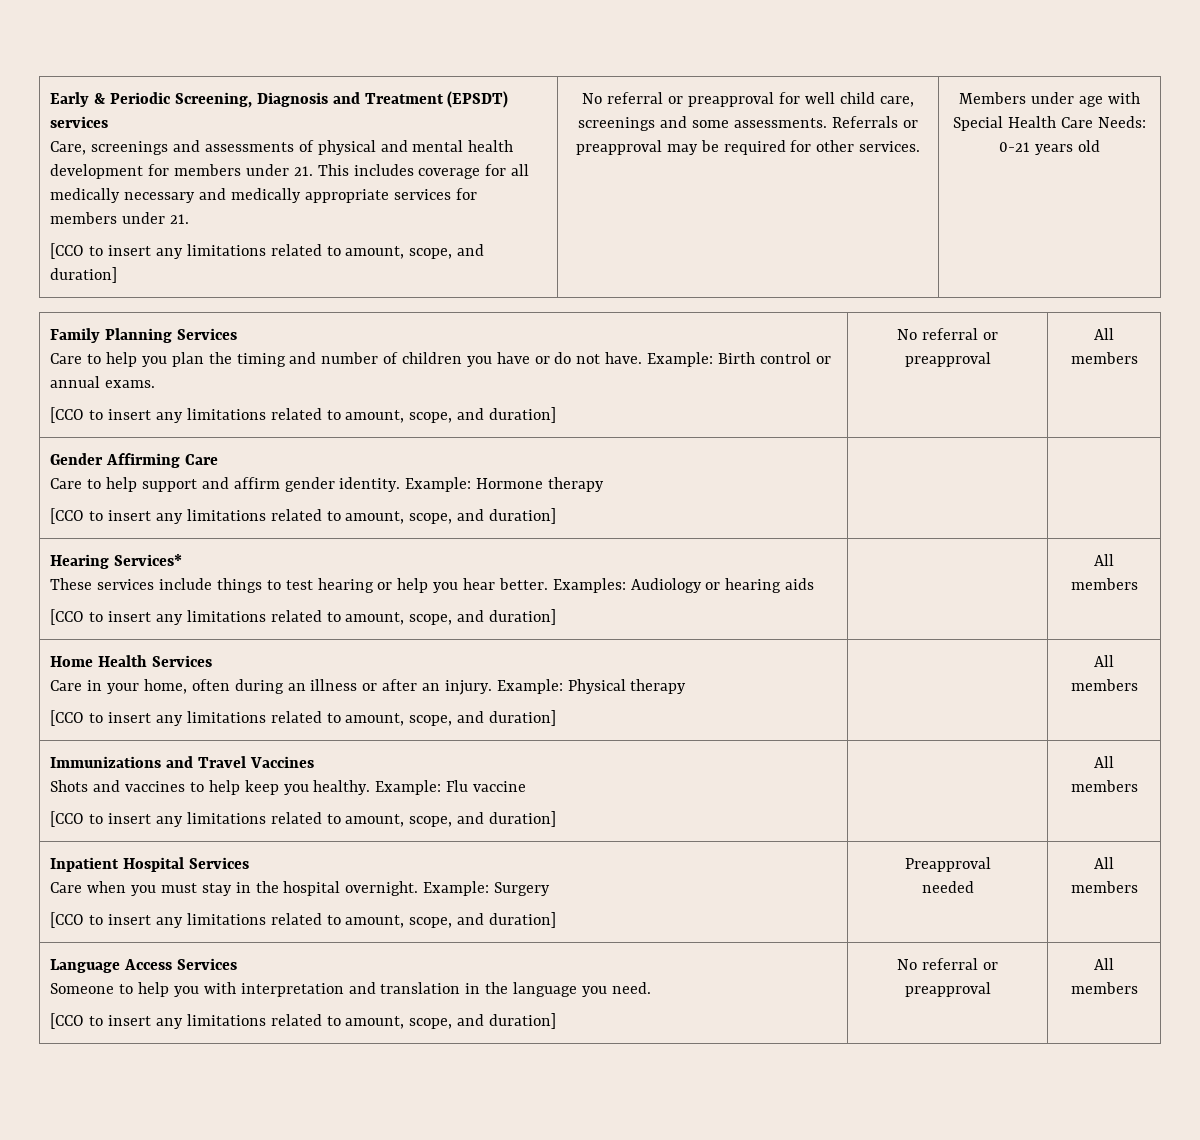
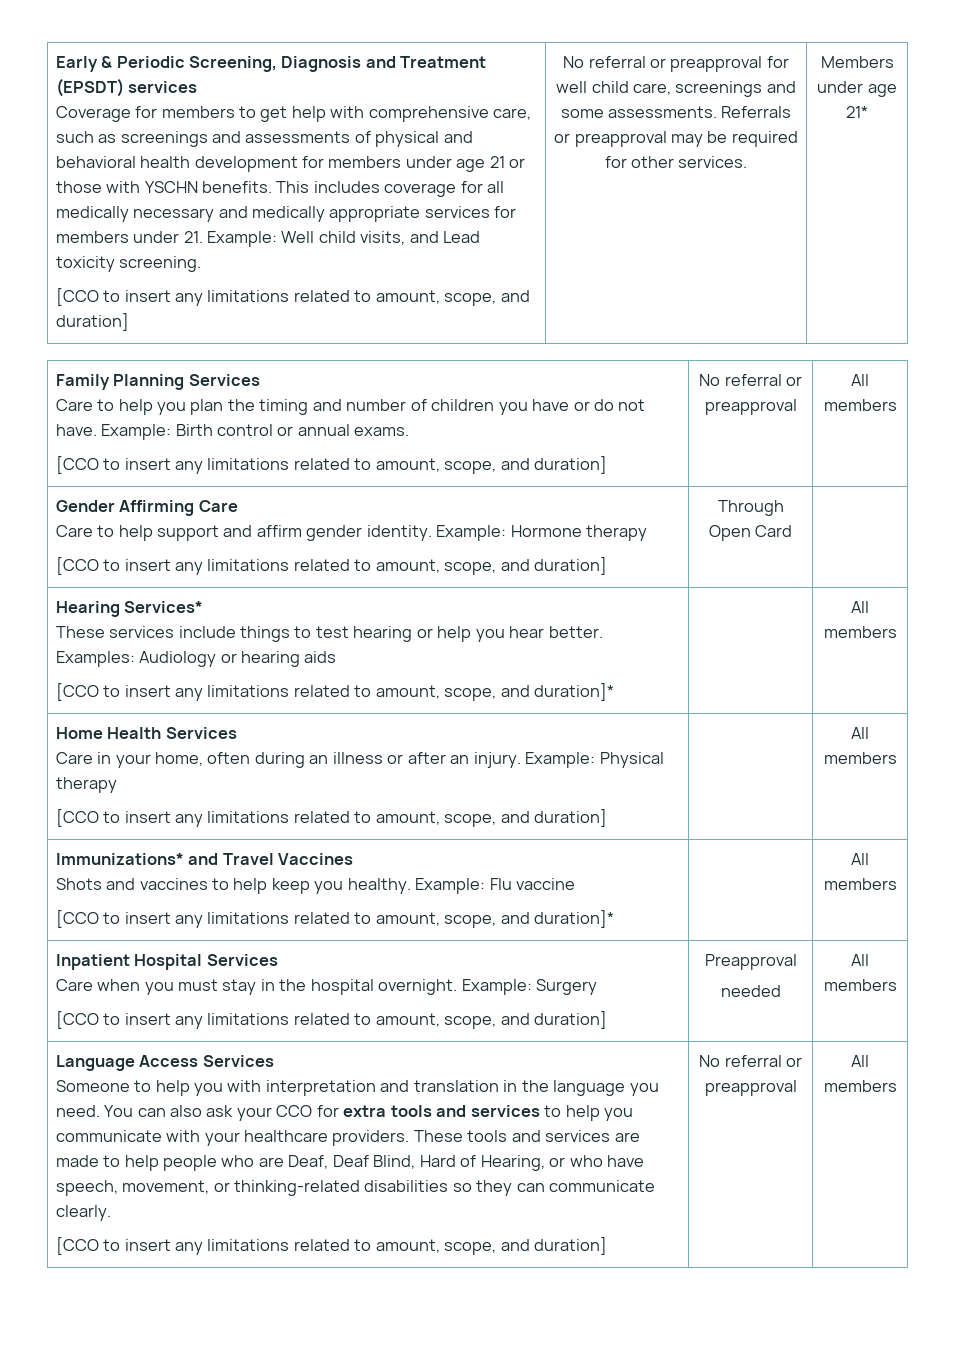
[50,141,87,155] Care, -> [55,106,532,122] [55,131,117,143] Coverage for members to get help with comprehensive care, such as
[412,140,464,152] mental -> [55,156,136,168] behavioral
[293,166,313,176] 21. -> [456,156,526,172] [55,181,273,193] age 21 or those with YSCHN benefits.
(190, 219) none -> [207,231,481,247] [55,256,202,272] Example: Well child visits, and Lead toxicity screening.
[1107,92,1140,104] [953,116,1146,131] [999,140,1100,155] with Special Health Care Needs: 0-21 years old -> [846,106,868,118] 21*
(556, 516) none -> [717,500,784,516] [708,525,793,541] Through Open Card
[488,609,556,625] duration] -> [534,683,615,701] duration]*
[50,756,162,768] Immunizations -> [55,853,184,865] Immunizations*
[488,811,556,827] duration] -> [534,910,615,928] duration]*
(651, 988) none -> [104,1105,634,1121] [55,1130,640,1146] [55,1155,645,1171] [55,1180,656,1196] [55,1205,111,1221] You can also ask your CCO for extra tools and services to help you communicate with your healthcare providers. These tools and services are made to help people who are Deaf, Deaf Blind, Hard of Hearing, or who have speech, movement, or thinking-related disabilities so they can communicate clearly.

